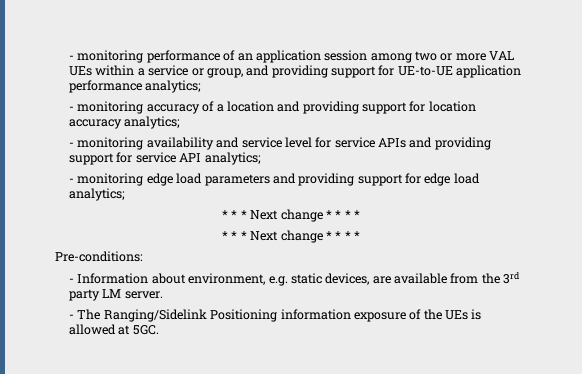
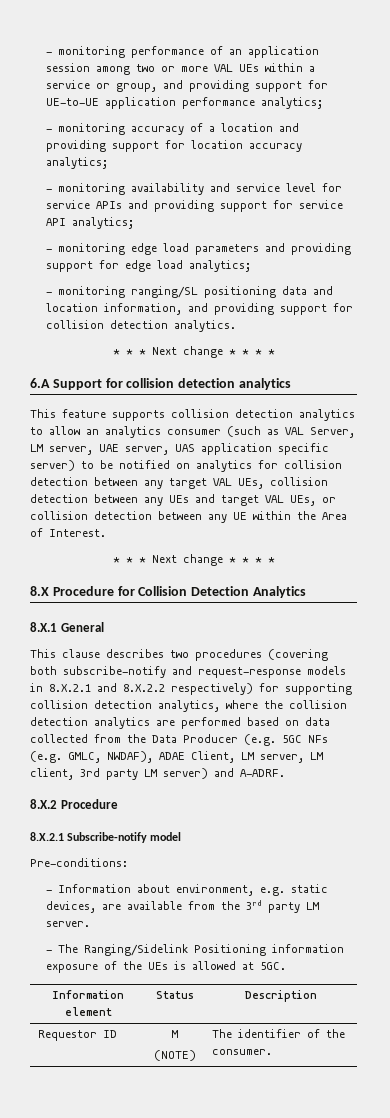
[222,209,360,222] [222,230,360,243] // * * * Next change * * * * // * * * Next change * * * * -> [45,286,333,298] [45,303,353,315] [45,320,236,332] [112,346,275,358] [30,378,291,390] [30,409,355,421] [30,426,355,438] [30,443,329,455] [30,460,342,472] [30,477,328,489] [30,494,336,506] [30,511,347,523] [30,528,106,537] [112,554,275,566] [30,586,306,598] [30,622,104,632] [30,649,328,661] [30,666,346,678] [30,683,352,695] [30,700,347,712] [30,717,330,729] [30,734,328,746] [30,751,323,763] [30,768,285,780] [30,799,118,809] [30,832,182,843] // - monitoring ranging/SL positioning data and location information, and providing support for collision detection analytics. // * * * Next change * * * * // 6.A Support for collision detection analytics // This feature supports collision detection analytics to allow an analytics consumer (such as VAL Server, LM server, UAE server, UAS application specific server) to be notified on analytics for collision detection between any target VAL UEs, collision detection between any UEs and target VAL UEs, or collision detection between any UE within the Area of Interest. // * * * Next change * * * * // 8.X Procedure for Collision Detection Analytics // 8.X.1 General // This clause describes two procedures (covering both subscribe-notify and request-response models in 8.X.2.1 and 8.X.2.2 respectively) for supporting collision detection analytics, where the collision detection analytics are performed based on data collected from the Data Producer (e.g. 5GC NFs (e.g. GMLC, NWDAF), ADAE Client, LM server, LM client, 3rd party LM server) and A-ADRF. // 8.X.2 Procedure // 8.X.2.1 Subscribe-notify model
(159, 330) none -> [52,990,124,999] [64,1007,112,1016] [156,991,194,999] [244,990,317,1002] [37,1030,117,1041] [172,1030,178,1038] [154,1050,196,1061] [211,1029,345,1038] [211,1049,272,1055] // Information element | Status | Description // Requestor ID | M // (NOTE) | The identifier of the consumer.

